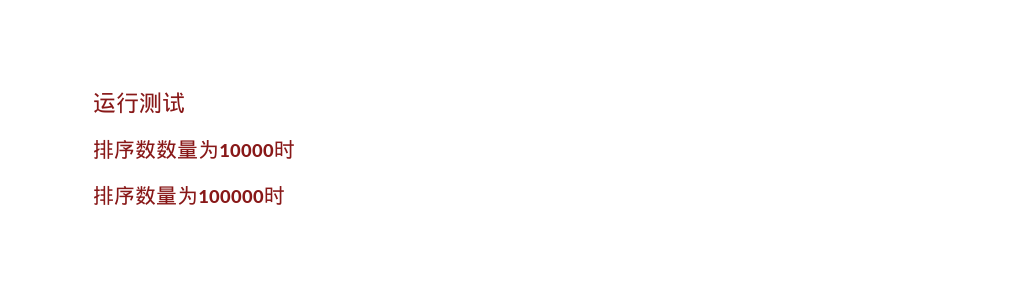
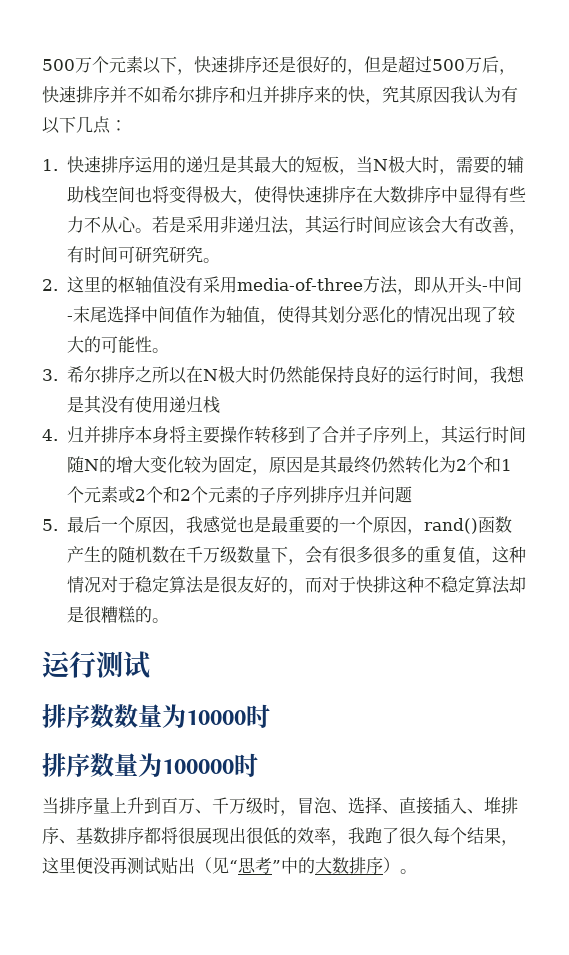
(93, 102) none -> [42,55,516,75] [42,85,518,105] [42,116,127,134] [42,155,524,175] [66,185,526,205] [66,215,526,235] [66,246,220,263] [42,276,522,295] [66,305,516,325] [66,336,169,353] [42,365,525,385] [66,395,220,414] [42,425,526,445] [66,455,512,475] [66,486,412,503] [42,516,512,535] [66,546,526,565] [66,576,526,595] [66,606,169,624] 500万个元素以下，快速排序还是很好的，但是超过500万后，快速排序并不如希尔排序和归并排序来的快，究其原因我认为有以下几点： // 1.快速排序运用的递归是其最大的短板，当N极大时，需要的辅助栈空间也将变得极大，使得快速排序在大数排序中显得有些力不从心。若是采用非递归法，其运行时间应该会大有改善，有时间可研究研究。 // 2.这里的枢轴值没有采用media-of-three方法，即从开头-中间-末尾选择中间值作为轴值，使得其划分恶化的情况出现了较大的可能性。 // 3.希尔排序之所以在N极大时仍然能保持良好的运行时间，我想是其没有使用递归栈 // 4.归并排序本身将主要操作转移到了合并子序列上，其运行时间随N的增大变化较为固定，原因是其最终仍然转化为2个和1个元素或2个和2个元素的子序列排序归并问题 // 5.最后一个原因，我感觉也是最重要的一个原因，rand()函数产生的随机数在千万级数量下，会有很多很多的重复值，这种情况对于稳定算法是很友好的，而对于快排这种不稳定算法却是很糟糕的。 //
(285, 195) none -> [42,796,518,816] [42,827,518,846] [42,857,417,875] // 当排序量上升到百万、千万级时，冒泡、选择、直接插入、堆排序、基数排序都将很展现出很低的效率，我跑了很久每个结果，这里便没再测试贴出（见“思考”中的大数排序）。

